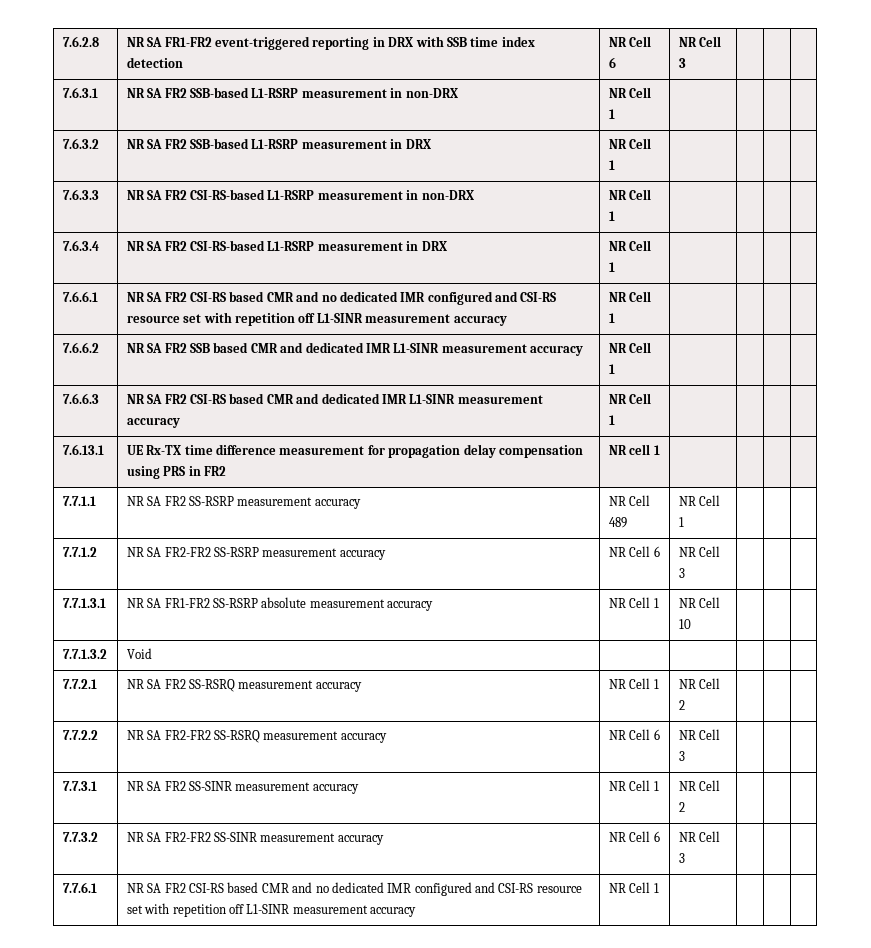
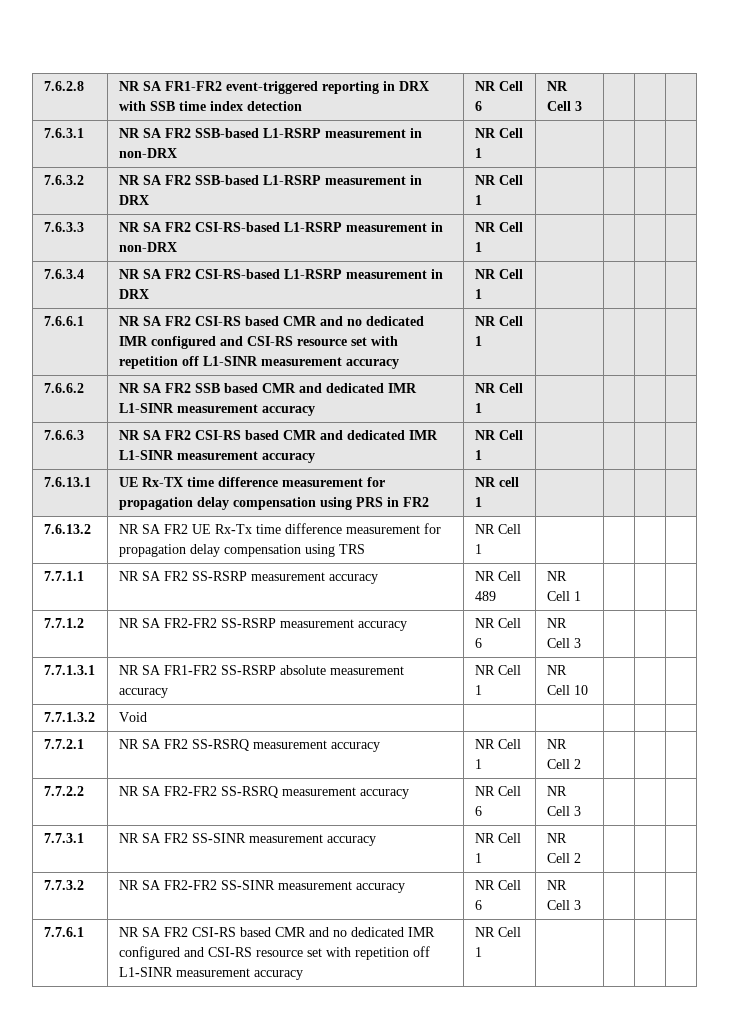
(660, 450) none -> [43,524,91,534] [118,523,441,534] [118,544,365,557] [474,524,521,534] [474,544,482,554] // 7.6.13.2 | NR SA FR2 UE Rx-Tx time difference measurement for propagation delay compensation using TRS | NR Cell 1 | | | |

